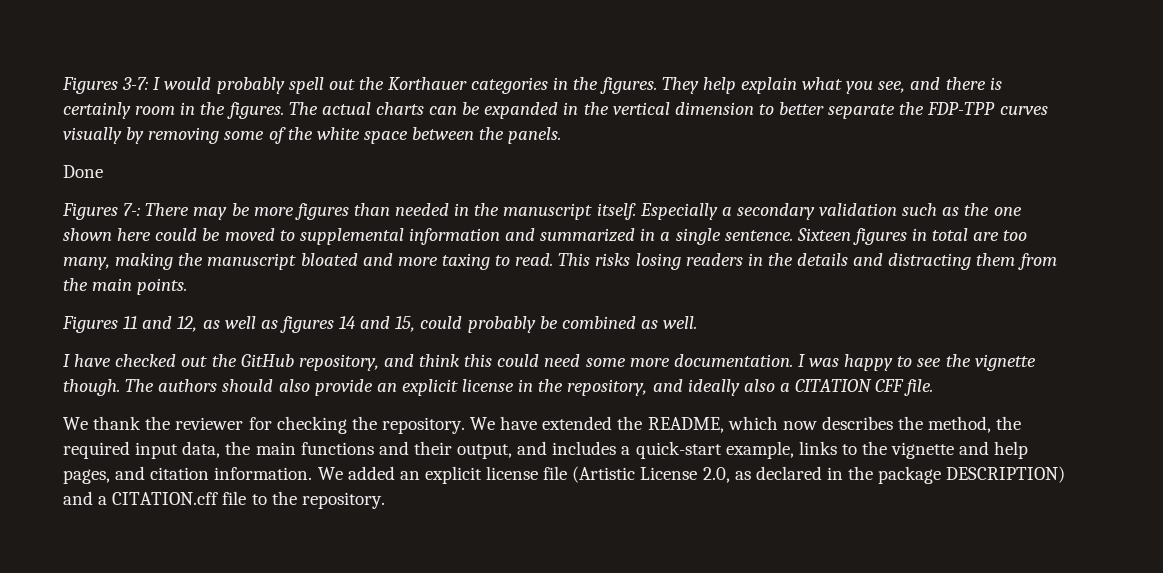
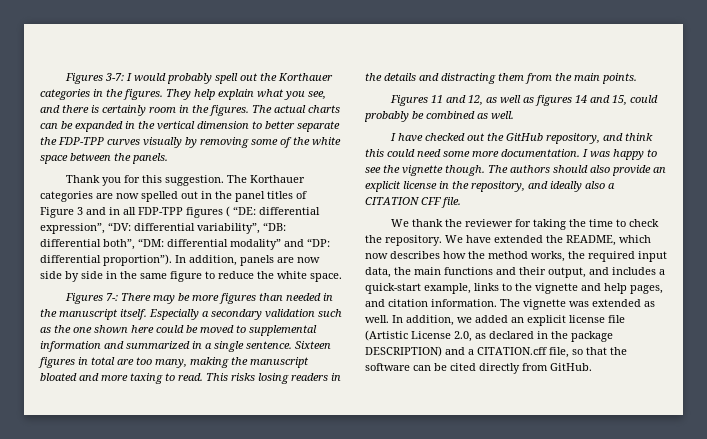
[63,165,103,178] Done -> [65,175,305,186] [40,191,307,202] [40,206,320,218] [40,222,286,234] [40,238,330,250] [40,254,320,266] [40,271,342,282] Thank you for this suggestion. The Korthauer categories are now spelled out in the panel titles of Figure 3 and in all FDP-TPP figures ( “DE: differential expression”, “DV: differential variability”, “DB: differential both”, “DM: differential modality” and “DP: differential proportion”). In addition, panels are now side by side in the same figure to reduce the white space.
[276,416,347,434] checking -> [532,219,659,230] taking the time to check
[898,416,992,433] the method, -> [443,251,565,262] how the method works,
[317,467,343,480] We -> [500,299,655,310] [365,315,472,326] The vignette was extended as well. In addition, we
[222,491,385,509] file to the repository. -> [549,347,627,358] [365,363,592,374] file, so that the software can be cited directly from GitHub.

